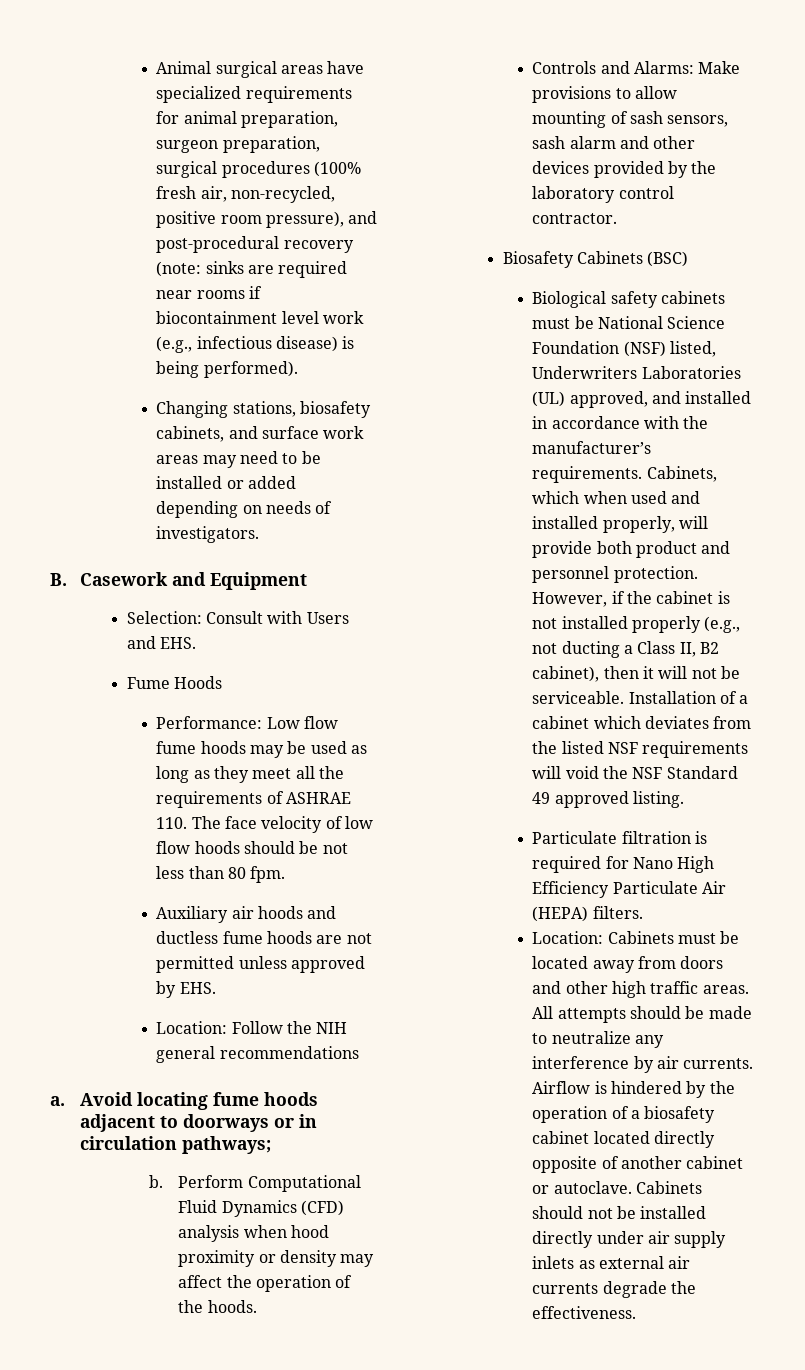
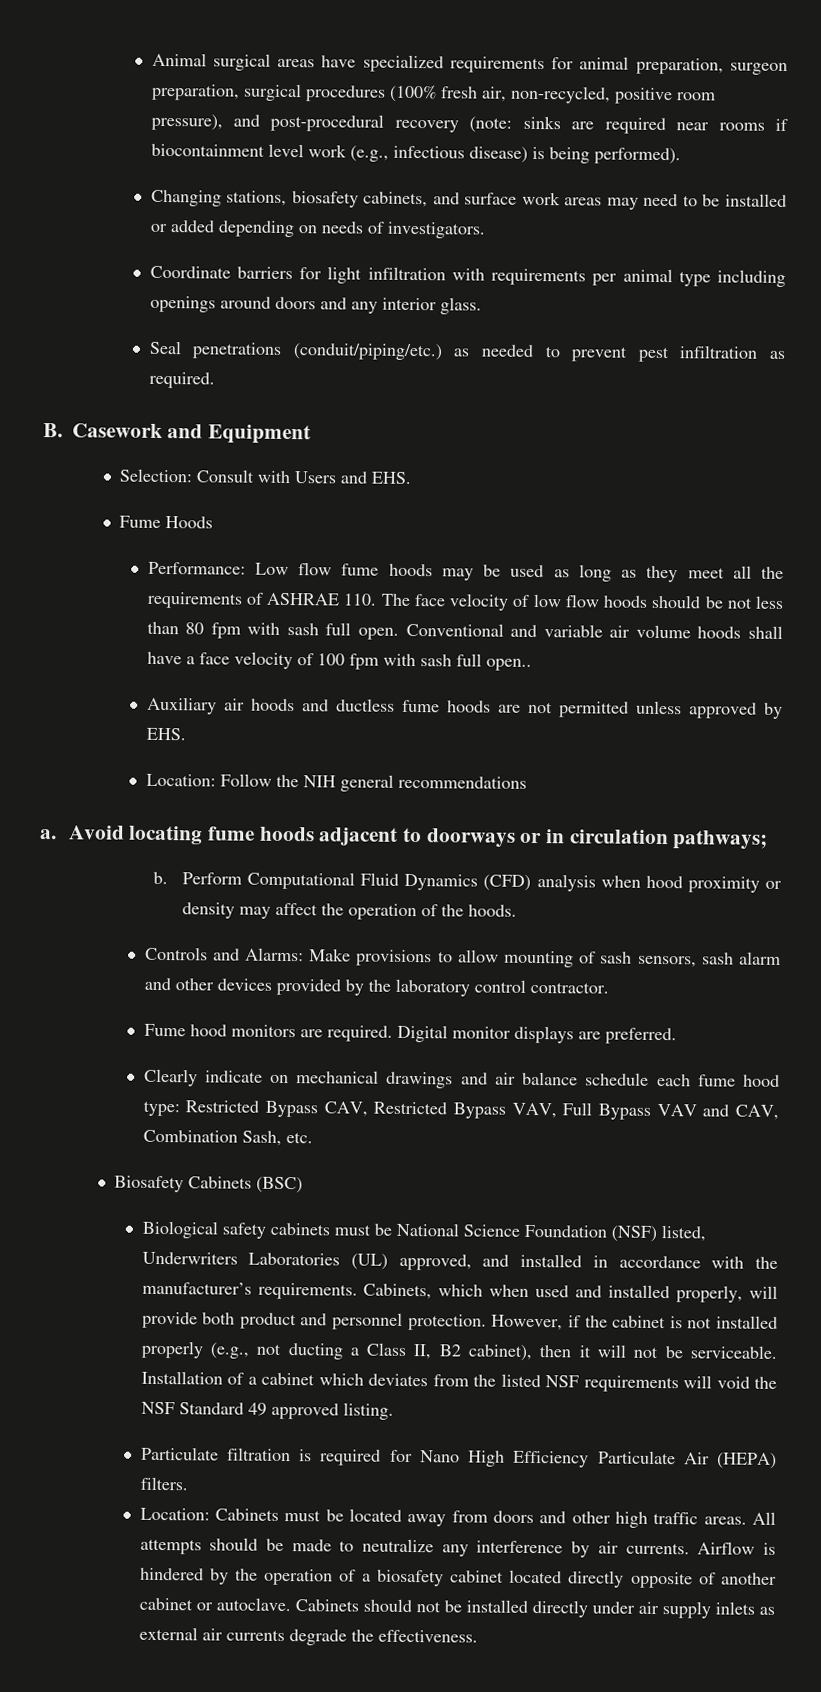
(260, 534) none -> [149,265,786,287] [149,295,482,315] [148,340,785,363] [148,371,215,389] // Coordinate barriers for light infiltration with requirements per animal type including openings around doors and any interior glass. // Seal penetrations (conduit/piping/etc.) as needed to prevent pest infiltration as required.
[250,866,286,883] fpm. -> [210,622,783,640] [146,651,532,671] fpm with sash full open. Conventional and variable air volume hoods shall have a face velocity of 100 fpm with sash full open..
(618, 218) none -> [143,1023,677,1045] [143,1068,780,1089] [142,1100,780,1120] [142,1129,313,1146] // Fume hood monitors are required. Digital monitor displays are preferred. // Clearly indicate on mechanical drawings and air balance schedule each fume hood type: Restricted Bypass CAV, Restricted Bypass VAV, Full Bypass VAV and CAV, Combination Sash, etc.

